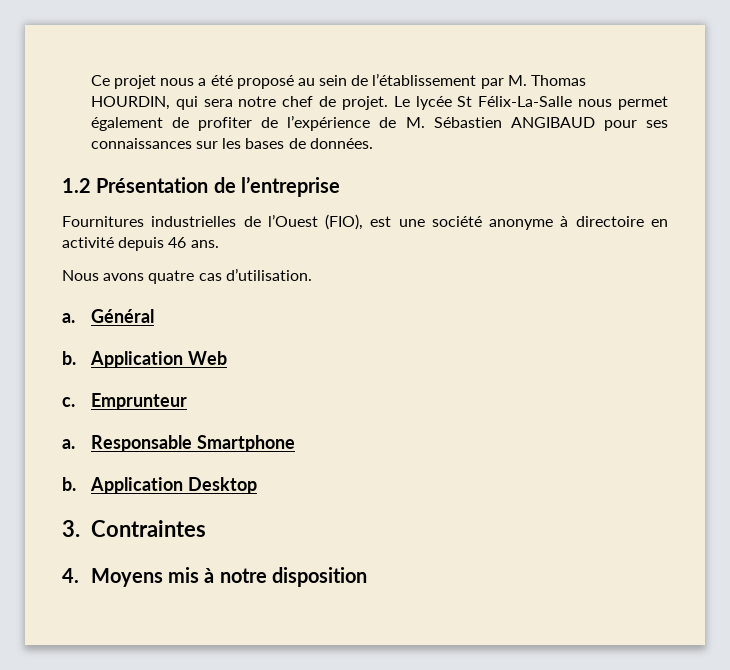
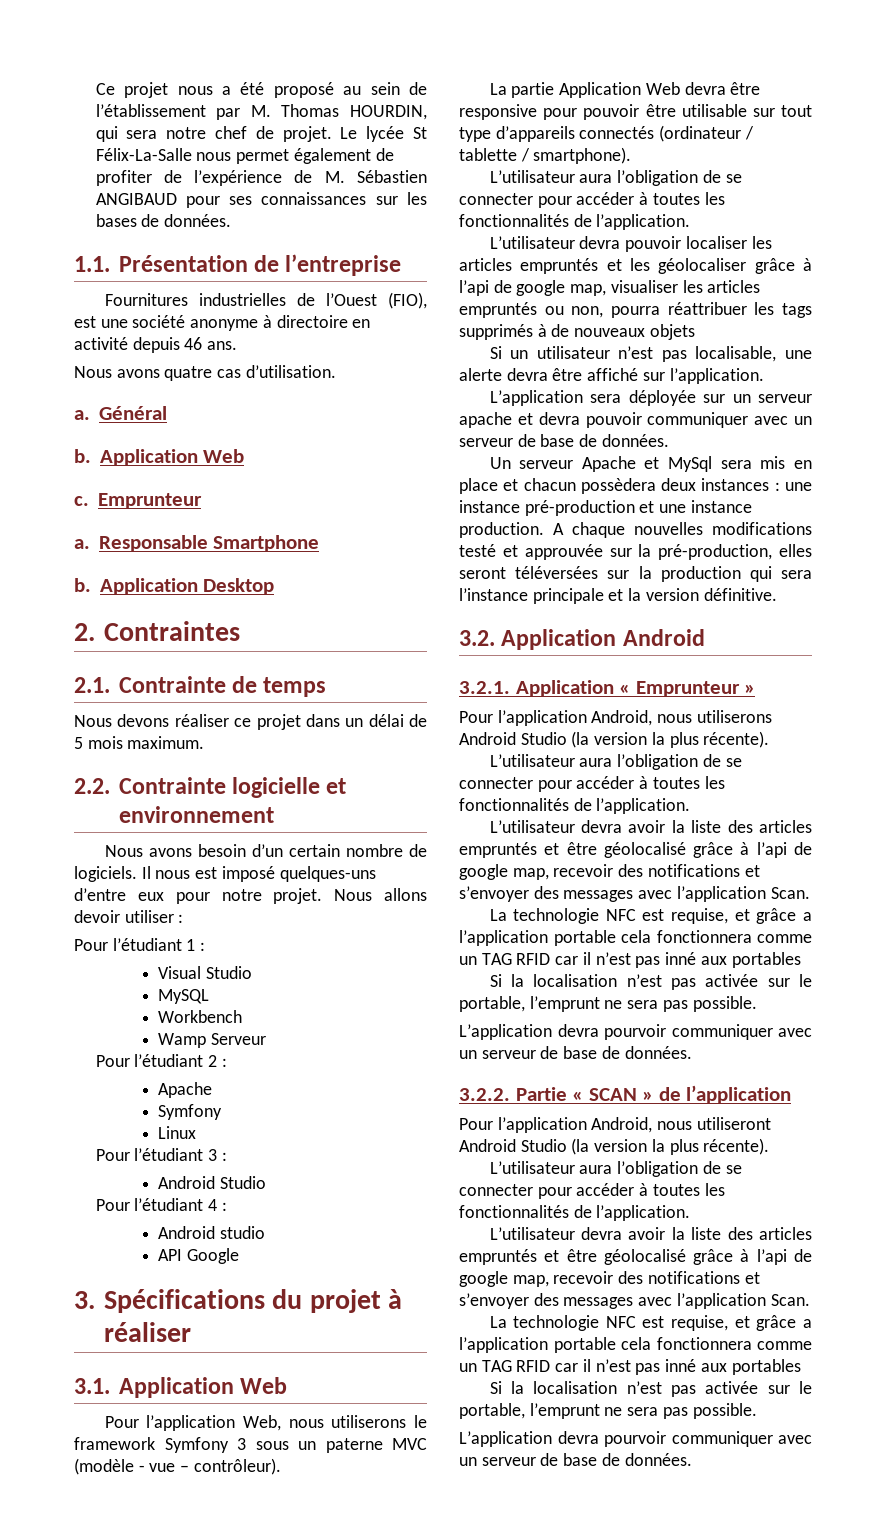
[62,178,91,193] 1.2 -> [74,256,110,272] 1.1.
[62,520,80,537] 3. -> [74,623,95,641] 2.
[62,567,367,587] 4. Moyens mis à notre disposition -> [74,676,327,697] [74,714,427,730] [74,736,205,749] [74,777,347,798] [118,806,274,823] [104,844,427,857] [74,866,376,882] [74,888,427,904] [74,910,184,923] [74,938,206,951] [158,966,253,979] [158,989,210,1004] [158,1010,243,1023] [158,1033,267,1048] [95,1054,227,1067] [158,1082,213,1098] [158,1104,223,1120] [158,1126,197,1139] [95,1148,227,1161] [158,1176,267,1189] [95,1198,227,1211] [158,1226,266,1239] [158,1248,240,1264] [74,1289,403,1313] [103,1322,191,1342] [74,1377,288,1398] [104,1415,428,1431] [74,1437,427,1453] [74,1458,281,1475] [489,82,761,98] [459,104,812,120] [459,125,754,142] [459,147,632,164] [489,170,742,186] [459,192,725,208] [459,214,691,230] [489,236,772,252] [459,258,812,274] [459,280,761,296] [459,302,812,318] [459,324,695,340] [489,346,812,362] [459,368,764,384] [489,390,812,406] [459,412,812,428] [459,434,669,447] [489,456,812,472] [459,478,812,494] [459,500,752,516] [459,522,812,538] [459,544,812,560] [459,566,812,582] [459,588,777,604] [459,629,705,650] [459,680,756,697] [459,710,772,726] [459,731,770,748] [489,754,742,770] [459,776,725,792] [459,798,691,814] [489,820,812,833] [459,842,812,858] [459,864,760,880] [459,886,810,902] [489,908,812,924] [459,930,812,946] [459,952,801,968] [489,974,812,990] [459,996,757,1012] [459,1024,812,1040] [459,1046,692,1059] [459,1085,792,1104] [459,1117,771,1133] [459,1138,770,1155] [489,1161,742,1177] [459,1183,725,1199] [459,1205,691,1221] [489,1227,812,1240] [459,1249,812,1265] [459,1271,760,1287] [459,1293,810,1309] [489,1315,812,1331] [459,1337,812,1353] [459,1359,801,1375] [489,1381,812,1397] [459,1403,757,1419] [459,1431,812,1447] [459,1453,692,1466] 2.1. Contrainte de temps // Nous devons réaliser ce projet dans un délai de 5 mois maximum. // 2.2. Contrainte logicielle et environnement // Nous avons besoin d’un certain nombre de logiciels. Il nous est imposé quelques-uns d’entre eux pour notre projet. Nous allons devoir utiliser : // Pour l’étudiant 1 : // Visual Studio // MySQL // Workbench // Wamp Serveur // Pour l’étudiant 2 : // Apache // Symfony // Linux // Pour l’étudiant 3 : // Android Studio // Pour l’étudiant 4 : // Android studio // API Google // 3. Spécifications du projet à réaliser // 3.1. Application Web // Pour l’application Web, nous utiliserons le framework Symfony 3 sous un paterne MVC (modèle - vue – contrôleur). // La partie Application Web devra être responsive pour pouvoir être utilisable sur tout type d’appareils connectés (ordinateur / tablette / smartphone). // L’utilisateur aura l’obligation de se connecter pour accéder à toutes les fonctionnalités de l’application. // L’utilisateur devra pouvoir localiser les articles empruntés et les géolocaliser grâce à l’api de google map, visualiser les articles empruntés ou non, pourra réattribuer les tags supprimés à de nouveaux objets // Si un utilisateur n’est pas localisable, une alerte devra être affiché sur l’application. // L’application sera déployée sur un serveur apache et devra pouvoir communiquer avec un serveur de base de données. // Un serveur Apache et MySql sera mis en place et chacun possèdera deux instances : une instance pré-production et une instance production. A chaque nouvelles modifications testé et approuvée sur la pré-production, elles seront téléversées sur la production qui sera l’instance principale et la version définitive. // 3.2. Application Android // 3.2.1. Application « Emprunteur » // Pour l’application Android, nous utiliserons Android Studio (la version la plus récente). // L’utilisateur aura l’obligation de se connecter pour accéder à toutes les fonctionnalités de l’application. // L’utilisateur devra avoir la liste des articles empruntés et être géolocalisé grâce à l’api de google map, recevoir des notifications et s’envoyer des messages avec l’application Scan. // La technologie NFC est requise, et grâce a l’application portable cela fonctionnera comme un TAG RFID car il n’est pas inné aux portables // Si la localisation n’est pas activée sur le portable, l’emprunt ne sera pas possible. // L’application devra pourvoir communiquer avec un serveur de base de données. // 3.2.2. Partie « SCAN » de l’application // Pour l’application Android, nous utiliseront Android Studio (la version la plus récente). // L’utilisateur aura l’obligation de se connecter pour accéder à toutes les fonctionnalités de l’application. // L’utilisateur devra avoir la liste des articles empruntés et être géolocalisé grâce à l’api de google map, recevoir des notifications et s’envoyer des messages avec l’application Scan. // La technologie NFC est requise, et grâce a l’application portable cela fonctionnera comme un TAG RFID car il n’est pas inné aux portables // Si la localisation n’est pas activée sur le portable, l’emprunt ne sera pas possible. // L’application devra pourvoir communiquer avec un serveur de base de données.

